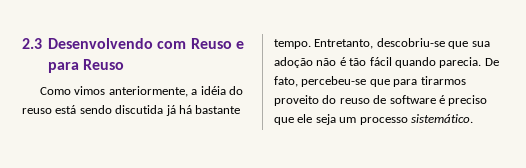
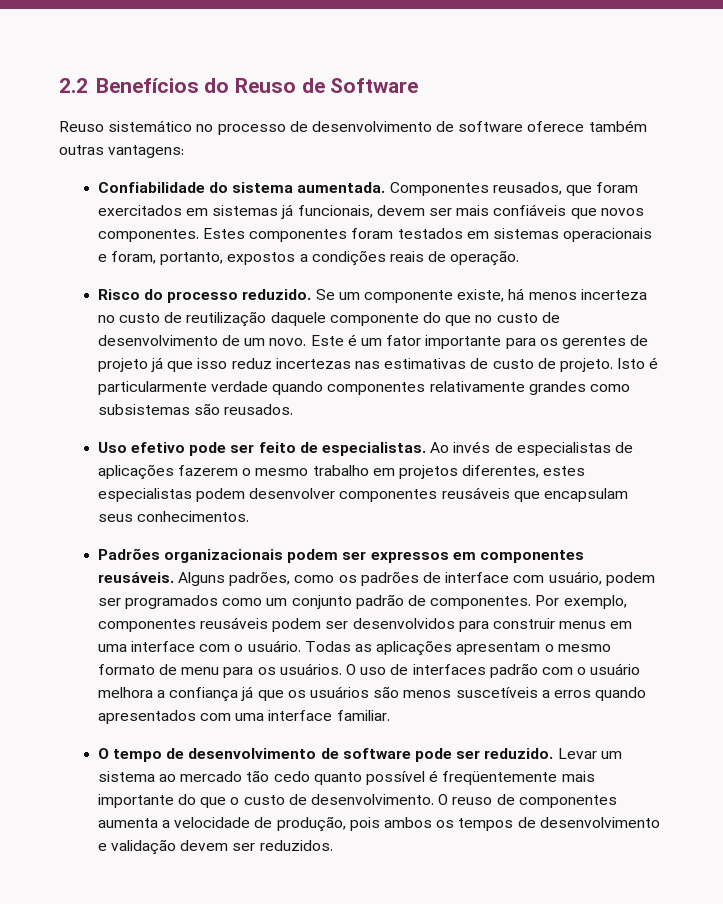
[22,38,244,49] [48,59,125,73] [40,86,243,97] [22,105,241,116] [274,38,490,49] [274,57,499,68] [274,76,466,87] [274,95,488,106] [274,114,473,125] 2.3 Desenvolvendo com Reuso e para Reuso // Como vimos anteriormente, a idéia do reuso está sendo discutida já há bastante tempo. Entretanto, descobriu-se que sua adoção não é tão fácil quando parecia. De fato, percebeu-se que para tirarmos proveito do reuso de software é preciso que ele seja um processo sistemático. -> [59,78,419,93] [59,120,647,135] [59,145,185,158] [97,182,639,196] [97,204,644,219] [97,228,653,242] [97,250,520,266] [97,288,647,303] [97,311,560,327] [97,334,649,349] [97,357,659,372] [97,381,631,395] [97,403,294,415] [97,441,633,456] [97,464,586,480] [97,487,629,502] [97,511,250,522] [97,548,585,563] [97,571,655,586] [97,594,627,609] [97,617,633,632] [97,640,611,656] [97,663,641,678] [97,686,647,702] [97,710,390,724] [97,748,622,762] [97,770,595,785] [97,794,617,808] [97,816,660,832] [97,839,333,855] 2.2 Benefícios do Reuso de Software // Reuso sistemático no processo de desenvolvimento de software oferece também outras vantagens: // Confiabilidade do sistema aumentada. Componentes reusados, que foram exercitados em sistemas já funcionais, devem ser mais confiáveis que novos componentes. Estes componentes foram testados em sistemas operacionais e foram, portanto, expostos a condições reais de operação. // Risco do processo reduzido. Se um componente existe, há menos incerteza no custo de reutilização daquele componente do que no custo de desenvolvimento de um novo. Este é um fator importante para os gerentes de projeto já que isso reduz incertezas nas estimativas de custo de projeto. Isto é particularmente verdade quando componentes relativamente grandes como subsistemas são reusados. // Uso efetivo pode ser feito de especialistas. Ao invés de especialistas de aplicações fazerem o mesmo trabalho em projetos diferentes, estes especialistas podem desenvolver componentes reusáveis que encapsulam seus conhecimentos. // Padrões organizacionais podem ser expressos em componentes reusáveis. Alguns padrões, como os padrões de interface com usuário, podem ser programados como um conjunto padrão de componentes. Por exemplo, componentes reusáveis podem ser desenvolvidos para construir menus em uma interface com o usuário. Todas as aplicações apresentam o mesmo formato de menu para os usuários. O uso de interfaces padrão com o usuário melhora a confiança já que os usuários são menos suscetíveis a erros quando apresentados com uma interface familiar. // O tempo de desenvolvimento de software pode ser reduzido. Levar um sistema ao mercado tão cedo quanto possível é freqüentemente mais importante do que o custo de desenvolvimento. O reuso de componentes aumenta a velocidade de produção, pois ambos os tempos de desenvolvimento e validação devem ser reduzidos.

